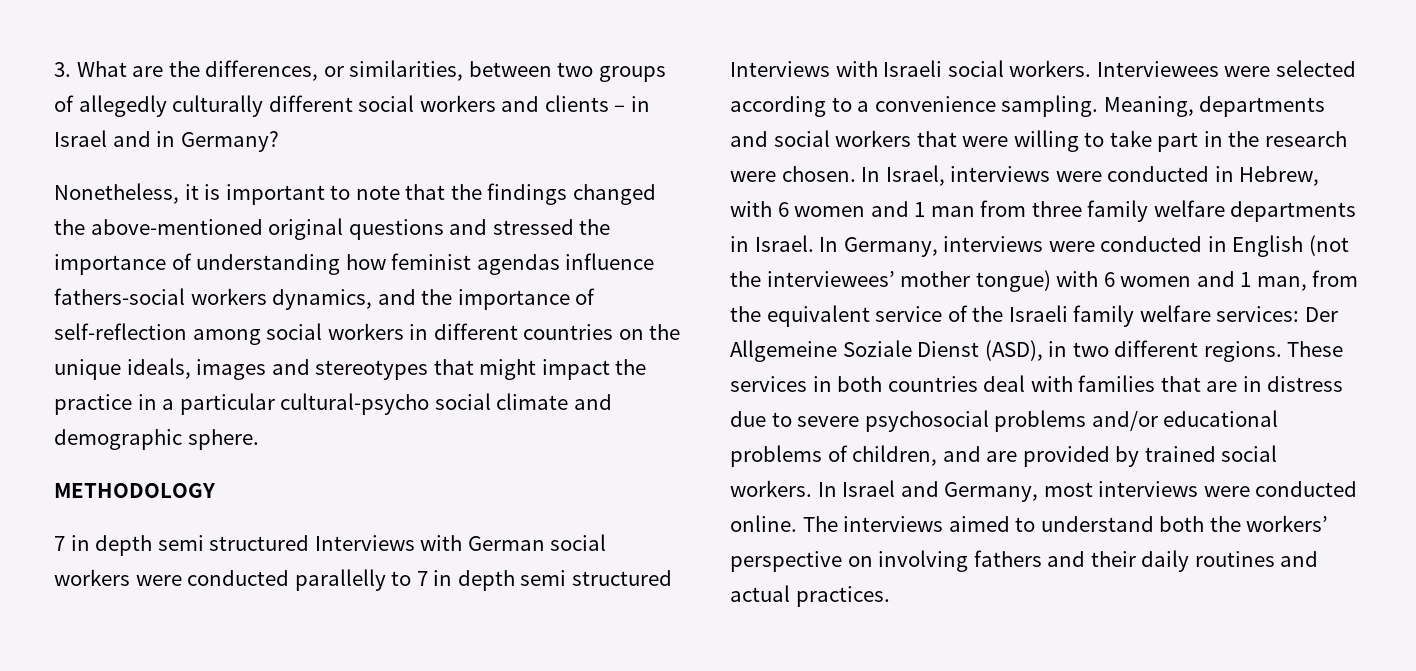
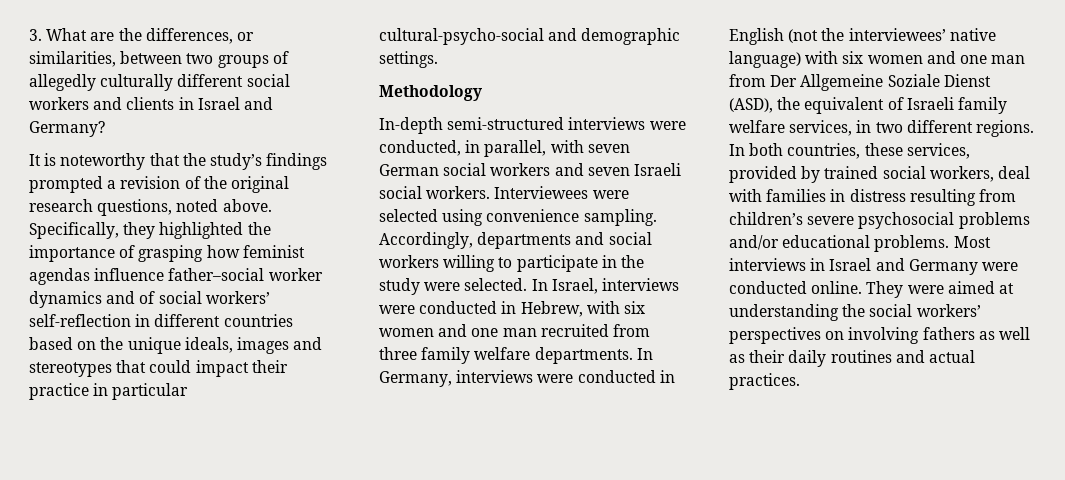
[614,96,650,112] [54,130,176,147] – in Israel and in -> [178,97,273,110] in Israel and
[54,183,656,205] [54,218,611,240] [54,253,341,275] Nonetheless, it is important to note that the findings changed the above-mentioned original questions and stressed the importance of understanding -> [29,153,328,170] [29,176,289,193] [29,199,272,216] [29,222,271,239] [29,245,204,262] It is noteworthy that the study’s findings prompted a revision of the original research questions, noted above. Specifically, they highlighted the importance of grasping
[54,288,596,310] [54,323,404,345] fathers-social workers dynamics, and the importance of self-reflection among social workers -> [168,268,323,281] [29,291,270,308] [29,314,131,327] father–social worker dynamics and of social workers’ self-reflection
(614, 332) none -> [29,337,73,350] based
[479,359,647,380] [54,393,612,415] [54,429,259,450] [54,483,216,498] [54,534,607,556] [54,569,672,591] [730,61,878,77] might impact the practice in a particular cultural-psycho social climate and demographic sphere. // METHODOLOGY // 7 in depth semi structured Interviews with German social workers were conducted parallelly to 7 in depth semi structured Interviews with -> [149,360,288,377] [29,383,189,400] [379,28,681,45] [379,51,438,68] [379,85,482,101] [379,117,686,134] [379,140,630,157] [379,163,630,176] could impact their practice in particular cultural-psycho-social and demographic settings. // Methodology // In-depth semi-structured interviews were conducted, in parallel, with seven German social workers and seven
[730,96,870,117] according to a -> [442,209,484,226] using
[1103,96,1194,117] Meaning, -> [379,232,473,249] Accordingly,
[916,130,1347,152] [730,166,856,182] that were willing to take part in the research were chosen. -> [443,255,644,272] [379,278,528,295] willing to participate in the study were selected.
[777,201,975,217] 6 women and 1 man -> [623,301,645,314] [379,324,609,337] six women and one man recruited
[1230,201,1357,222] [730,235,814,252] departments in Israel. -> [534,347,633,364] departments.
[900,270,1359,292] [730,305,1300,327] mother tongue) with 6 women and 1 man, from the equivalent service of the Israeli family welfare services: -> [949,28,996,41] [729,51,1026,68] [729,74,766,87] native language) with six women and one man from
[1048,340,1344,362] [730,375,1344,392] [730,411,792,427] in two different regions. These services in both countries deal with families that are in distress due to -> [777,97,1007,114] [729,120,1034,137] [729,143,970,159] [729,166,1030,183] [729,189,1016,206] [729,212,803,225] the equivalent of Israeli family welfare services, in two different regions. In both countries, these services, provided by trained social workers, deal with families in distress resulting from children’s
[730,445,1278,467] [730,480,1358,502] [730,515,1329,532] [730,550,1086,572] problems of children, and are provided by trained social workers. In Israel and Germany, most interviews were conducted online. The interviews aimed to understand both the workers’ perspective on involving fathers and -> [874,235,991,252] [729,258,1018,275] [729,281,1014,298] [729,304,981,321] [729,327,1030,344] [729,354,745,363] problems. Most interviews in Israel and Germany were conducted online. They were aimed at understanding the social workers’ perspectives on involving fathers as well as

